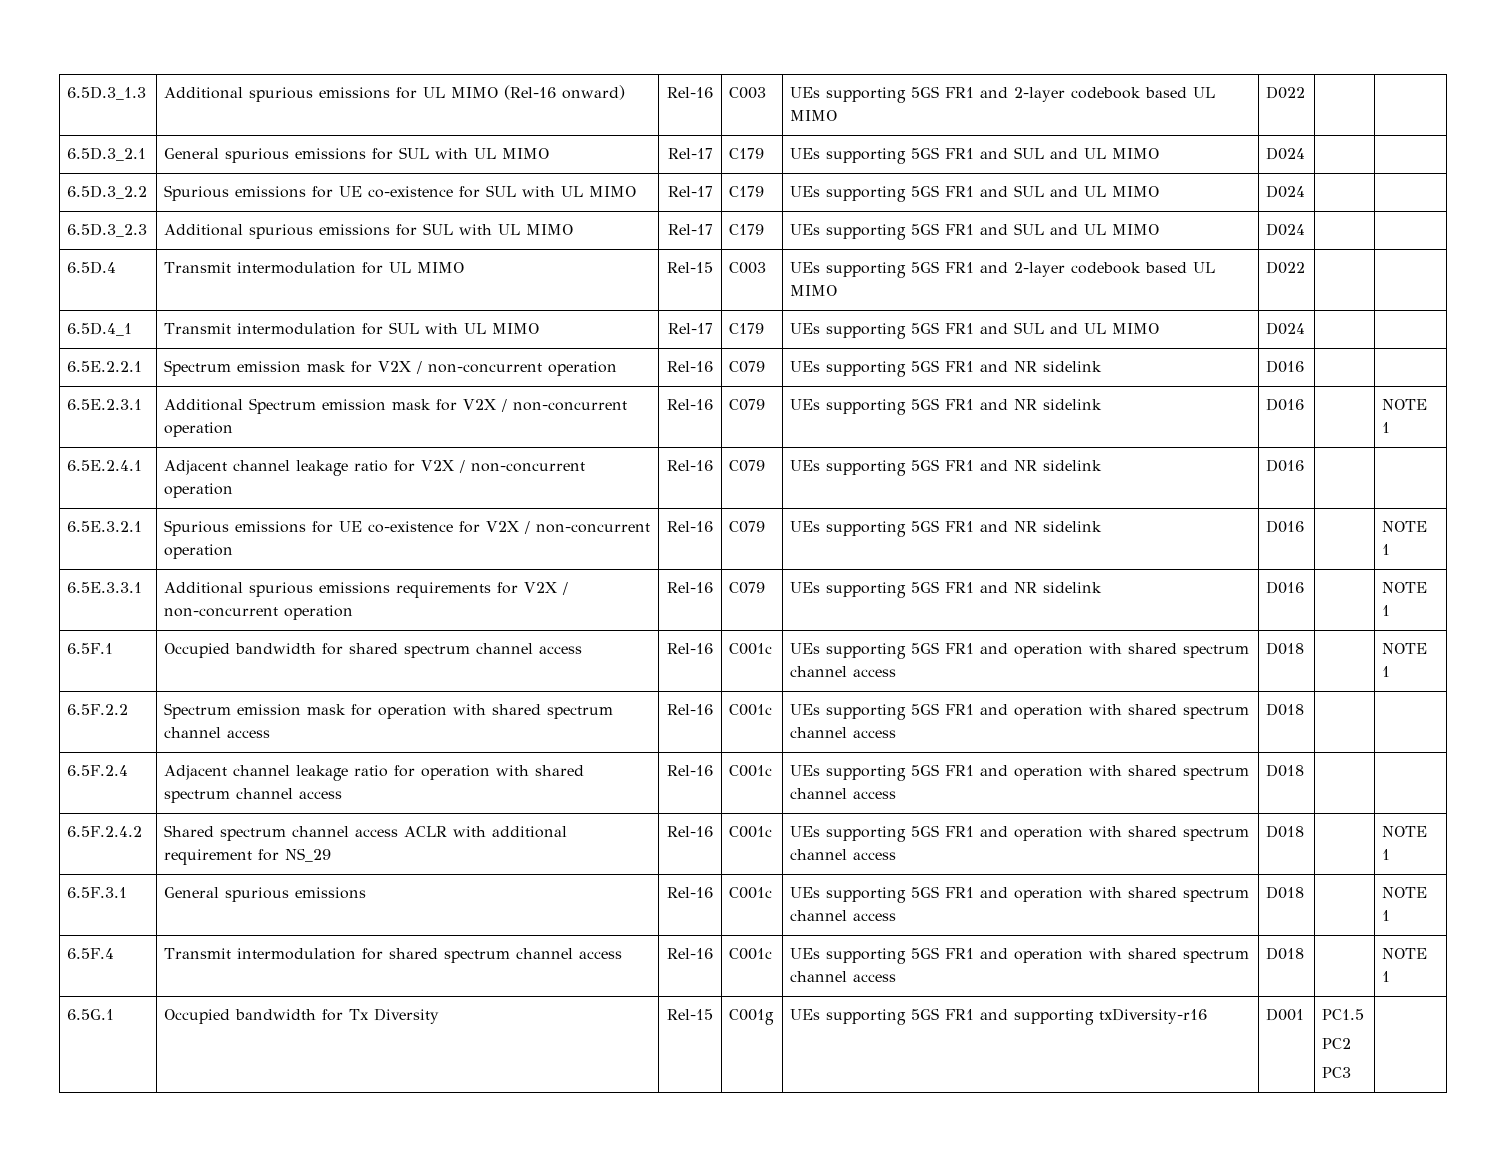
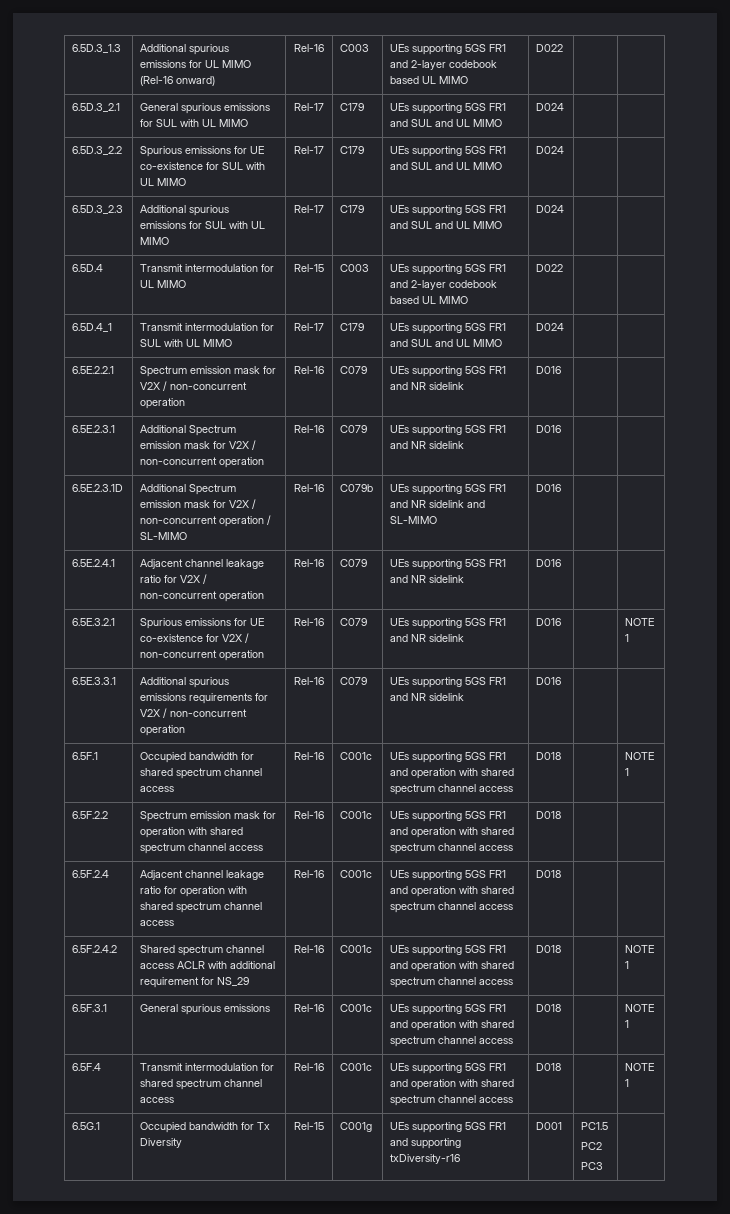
[1382,399,1428,410] [1382,422,1391,433] NOTE 1 -> [72,484,124,492] [140,484,237,495] [140,499,257,509] [140,515,272,527] [140,532,188,540] [294,484,324,492] [340,484,374,492] [390,484,507,495] [390,500,486,508] [390,516,438,524] [536,484,562,492] // 6.5E.2.3.1D | Additional Spectrum emission mask for V2X / non-concurrent operation / SL-MIMO | Rel-16 | C079b | UEs supporting 5GS FR1 and NR sidelink and SL-MIMO | D016 | |
[1382,582,1428,593] [1382,605,1391,616] NOTE 1 -> (562, 681) none

